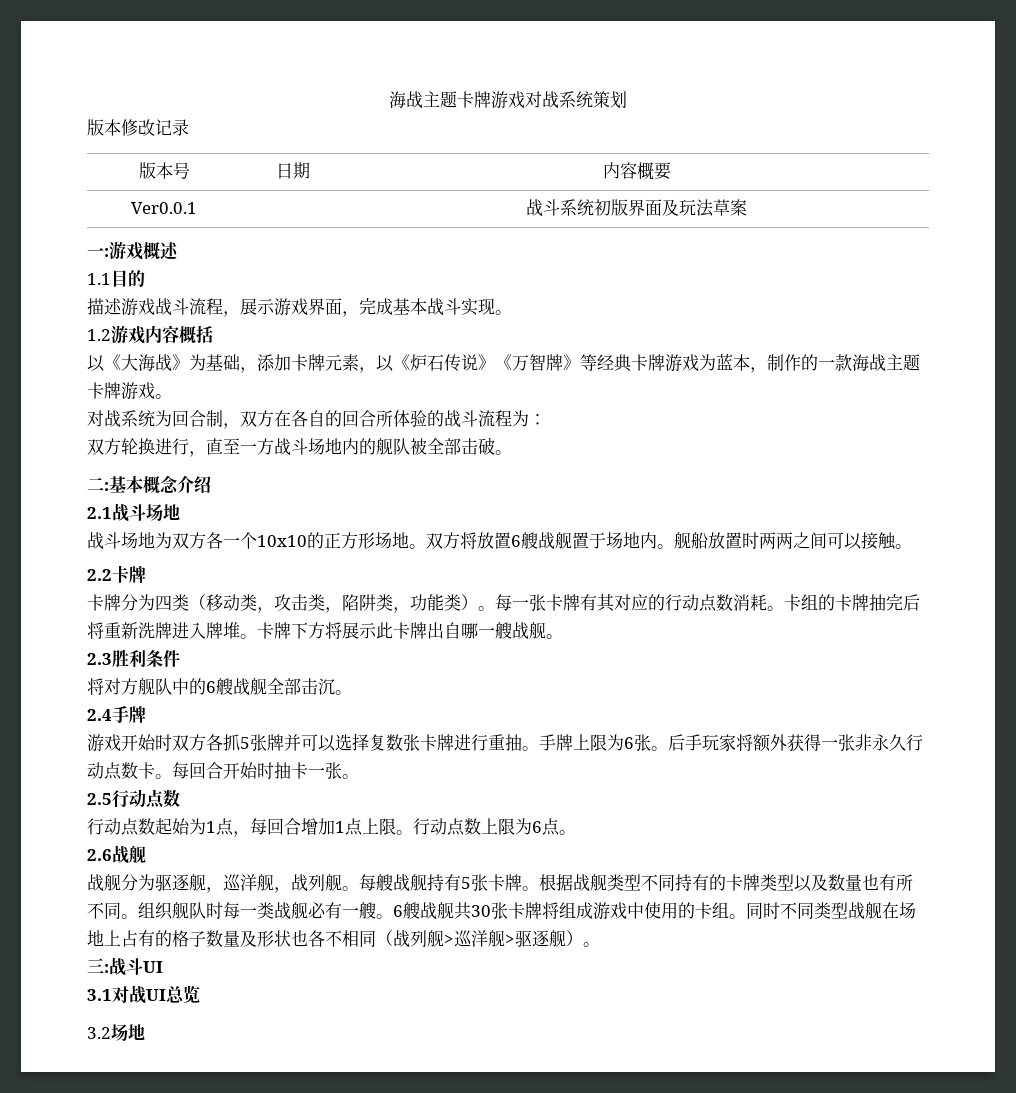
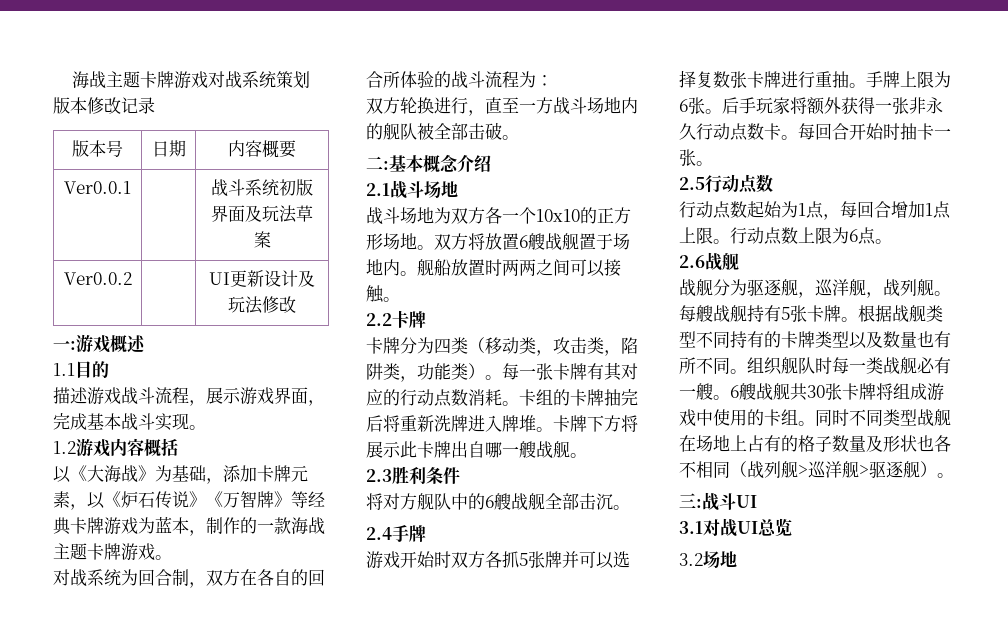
(747, 207) none -> [63,272,132,285] [209,270,315,287] [228,296,296,314] // Ver0.0.2 | | UI更新设计及玩法修改

